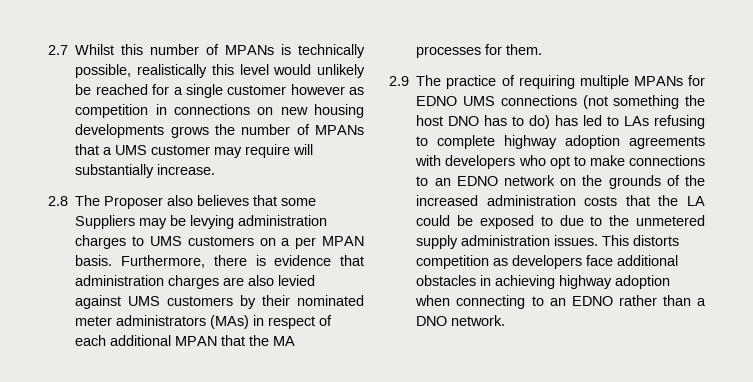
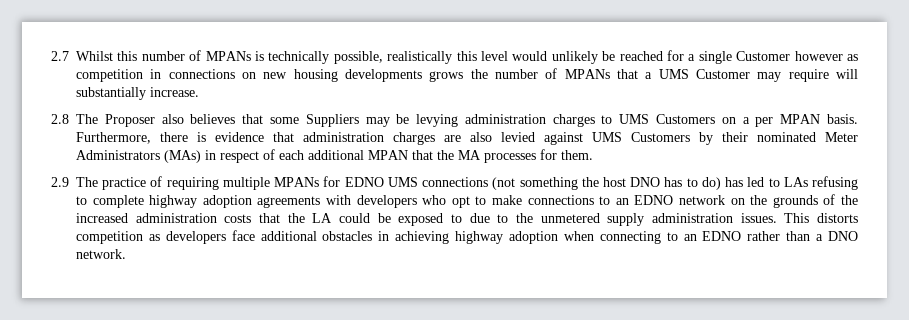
[227,85,287,95] customer -> [736,51,791,61] Customer
[151,145,211,155] customer -> [696,69,751,79] Customer
[187,236,254,246] customers -> [656,114,716,124] Customers
[167,296,234,306] customers -> [631,132,690,142] Customers
[75,315,207,326] meter administrators -> [825,132,858,142] [76,150,160,160] Meter Administrators

